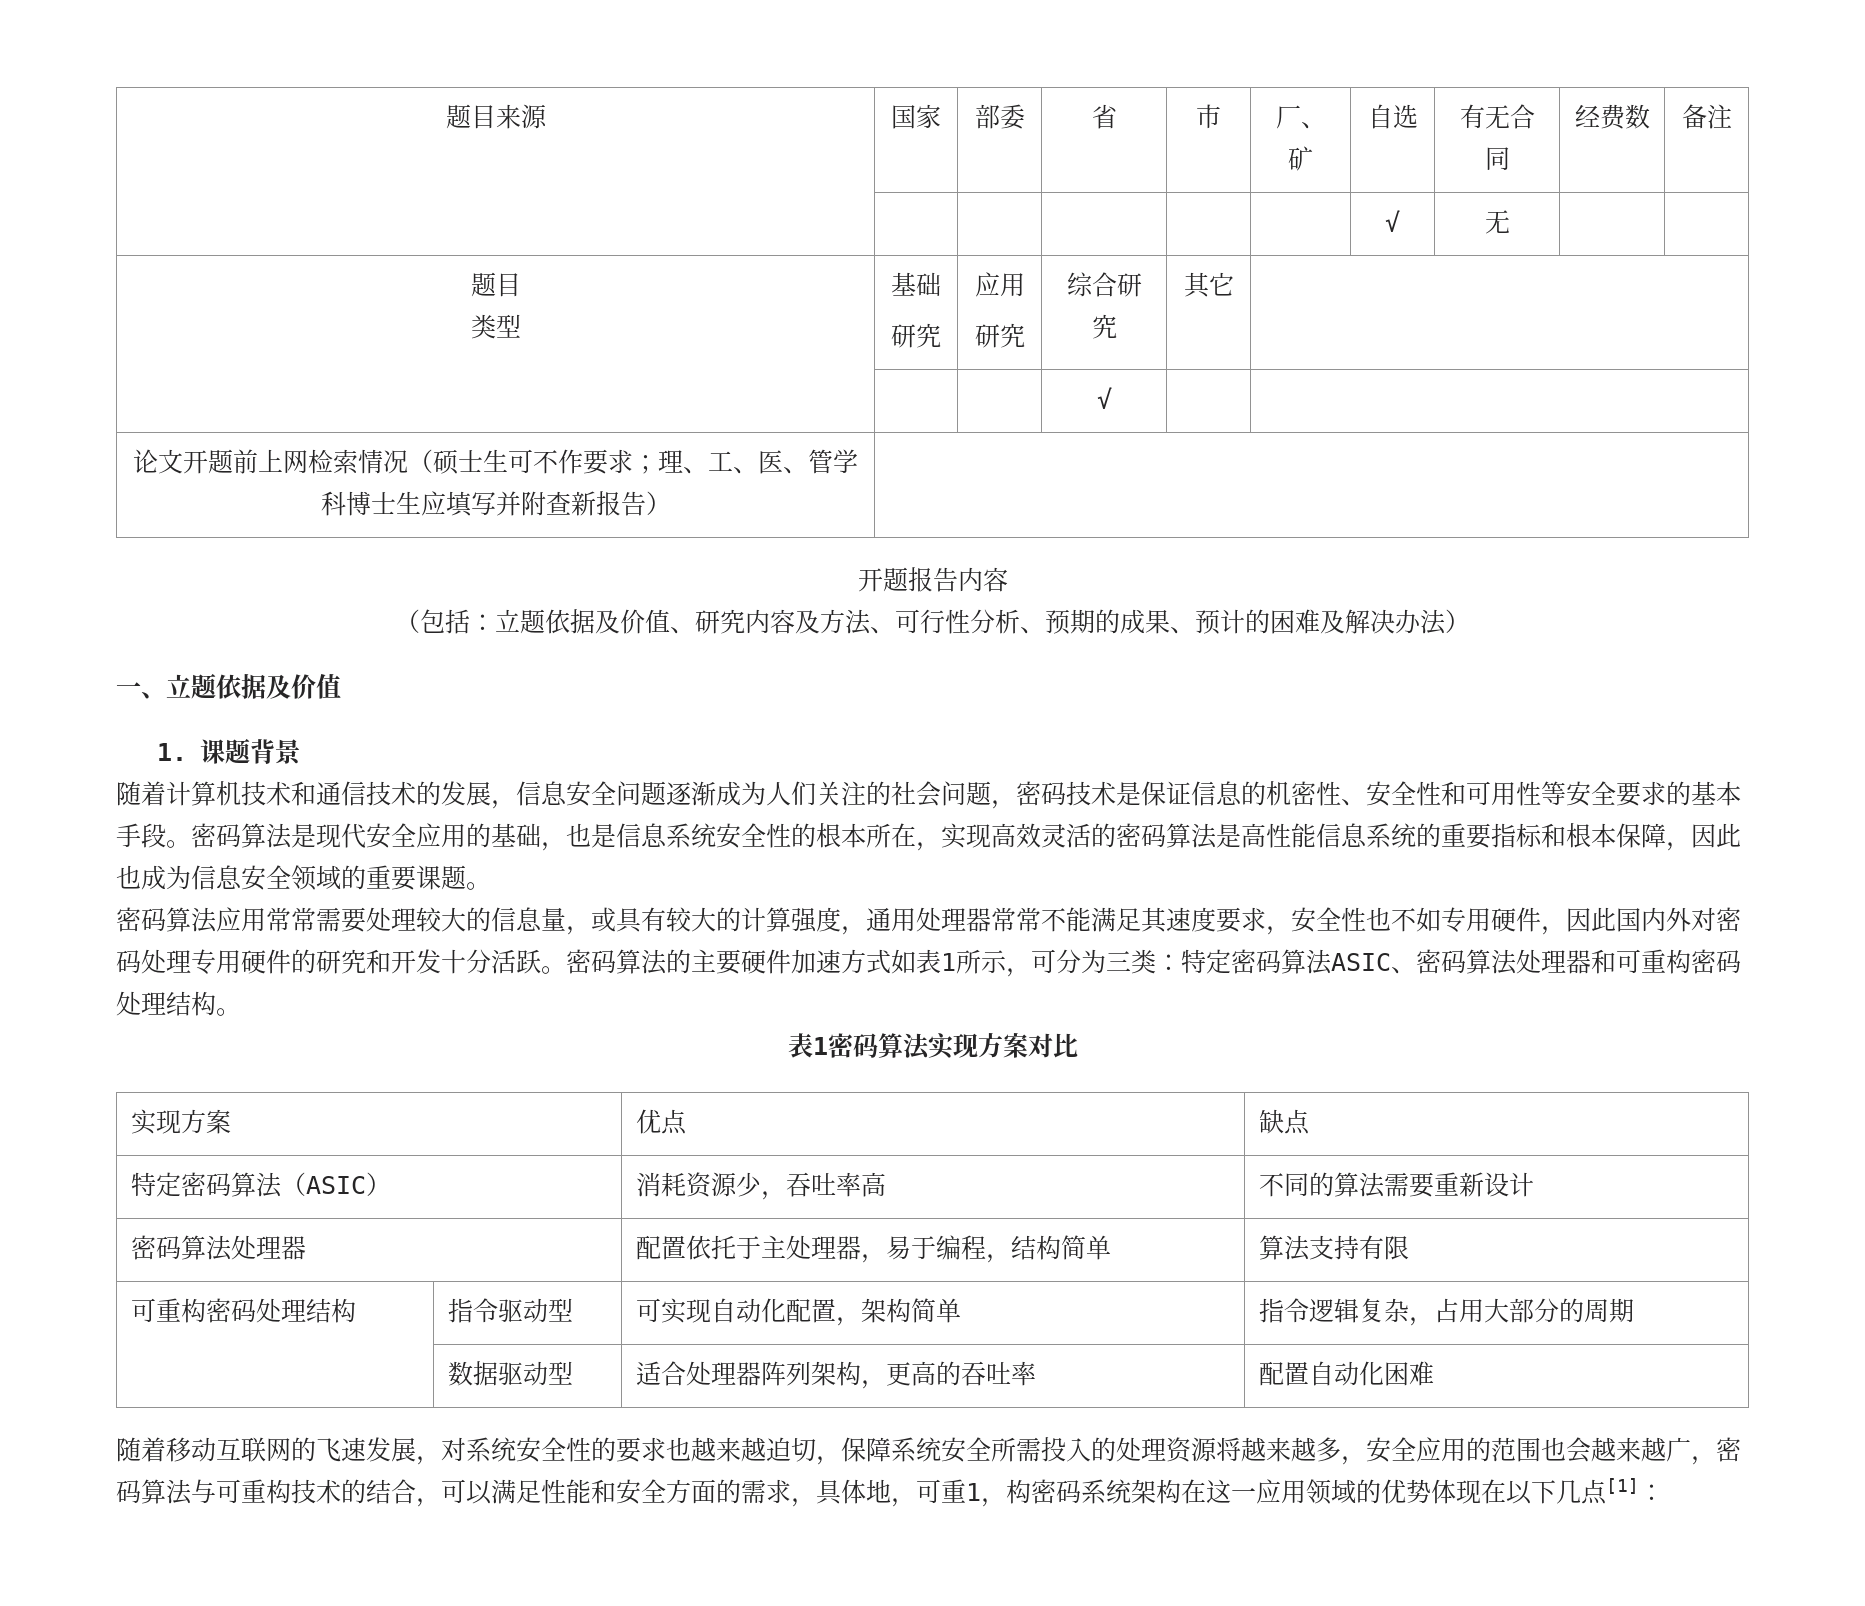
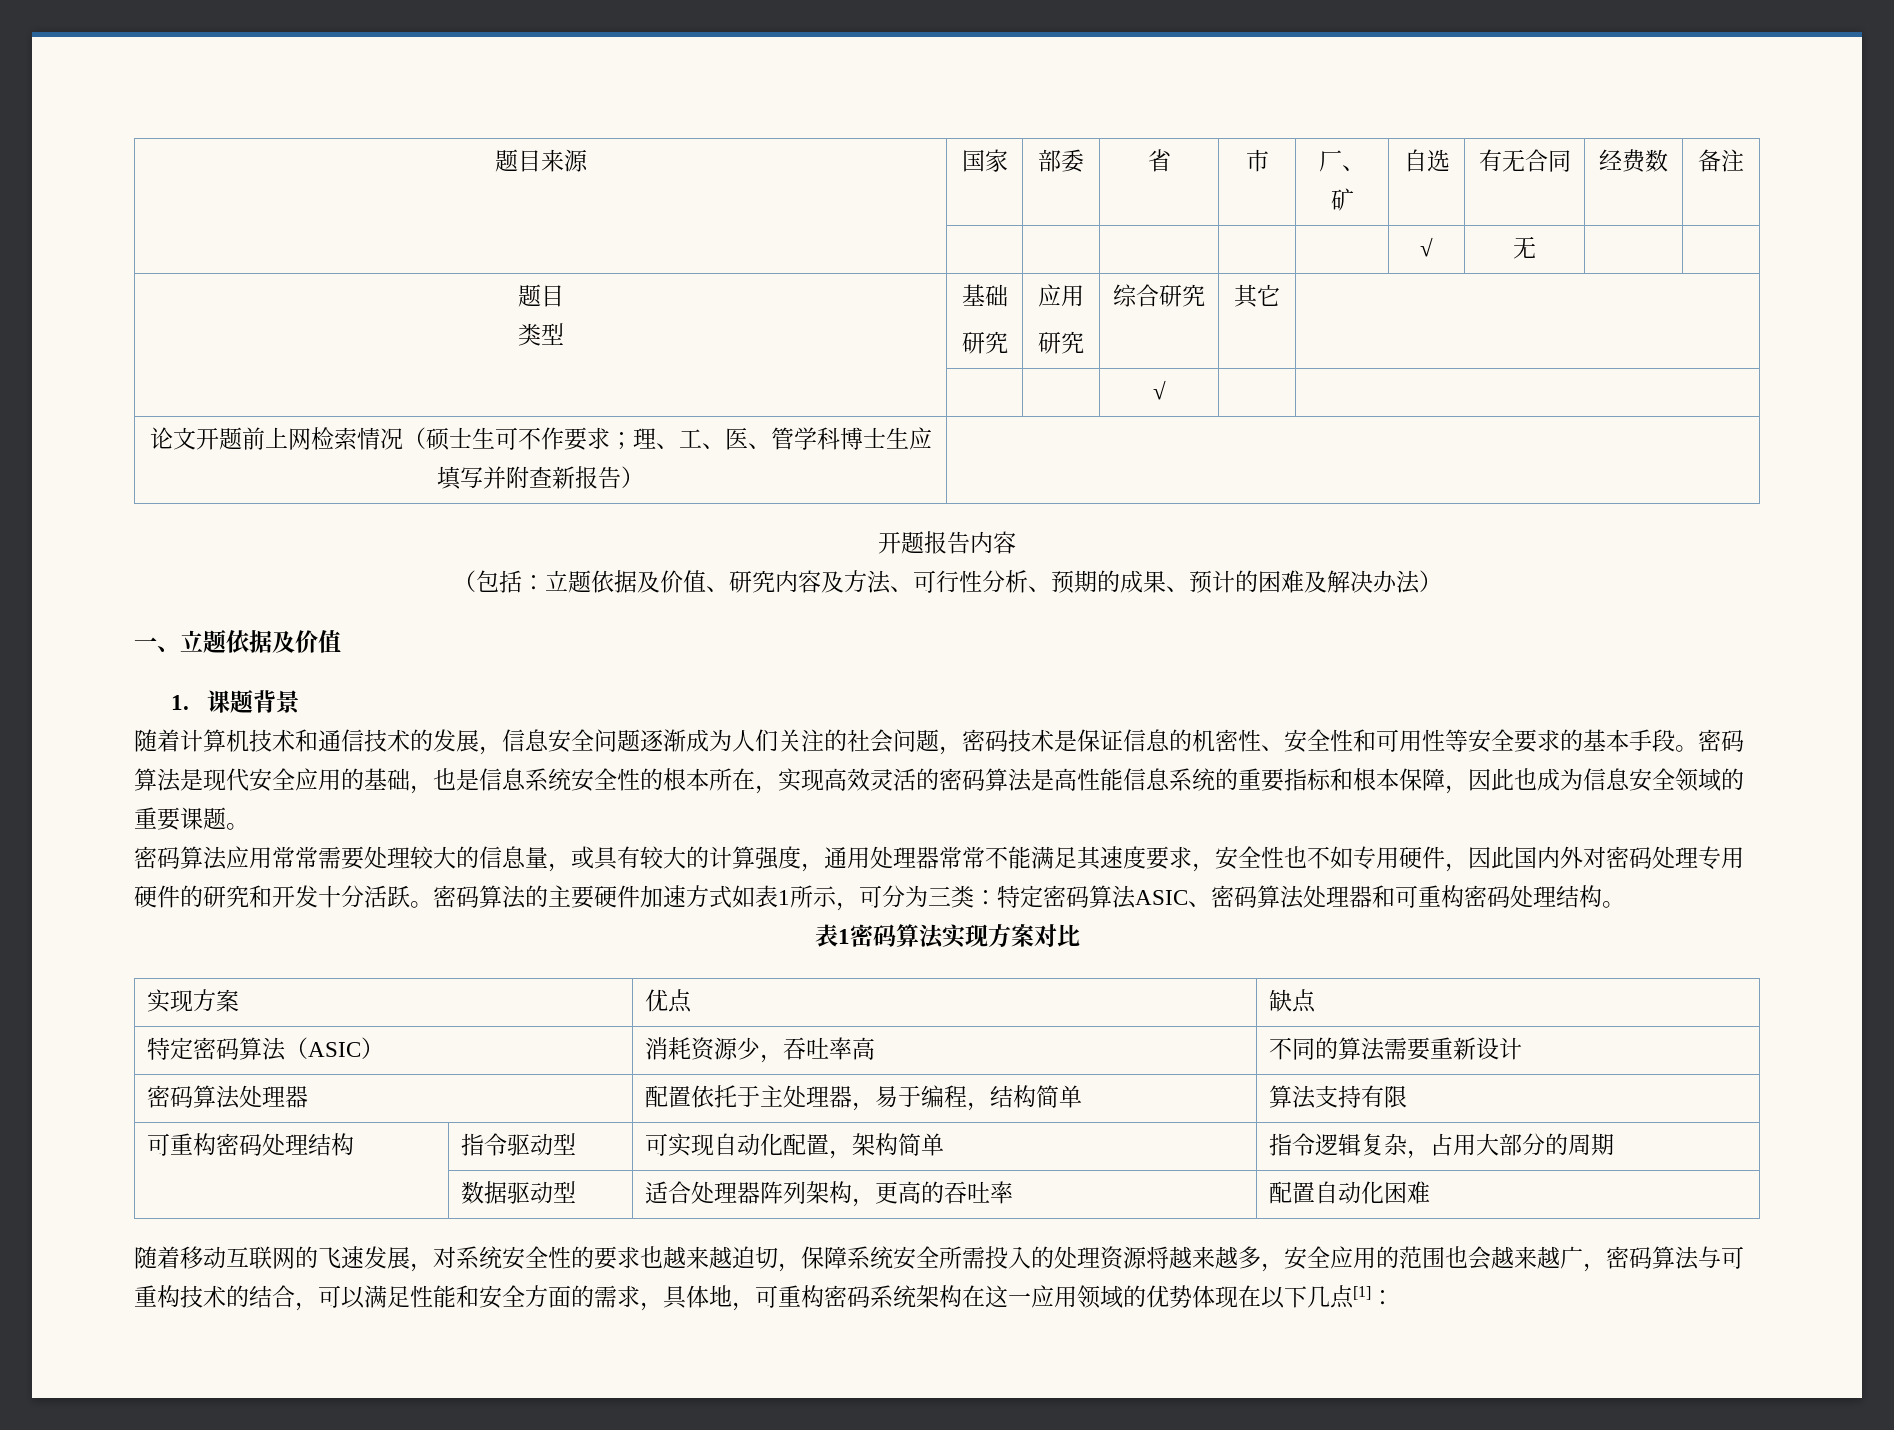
[966,1483,1006,1507] 1， -> (801, 1296) none

